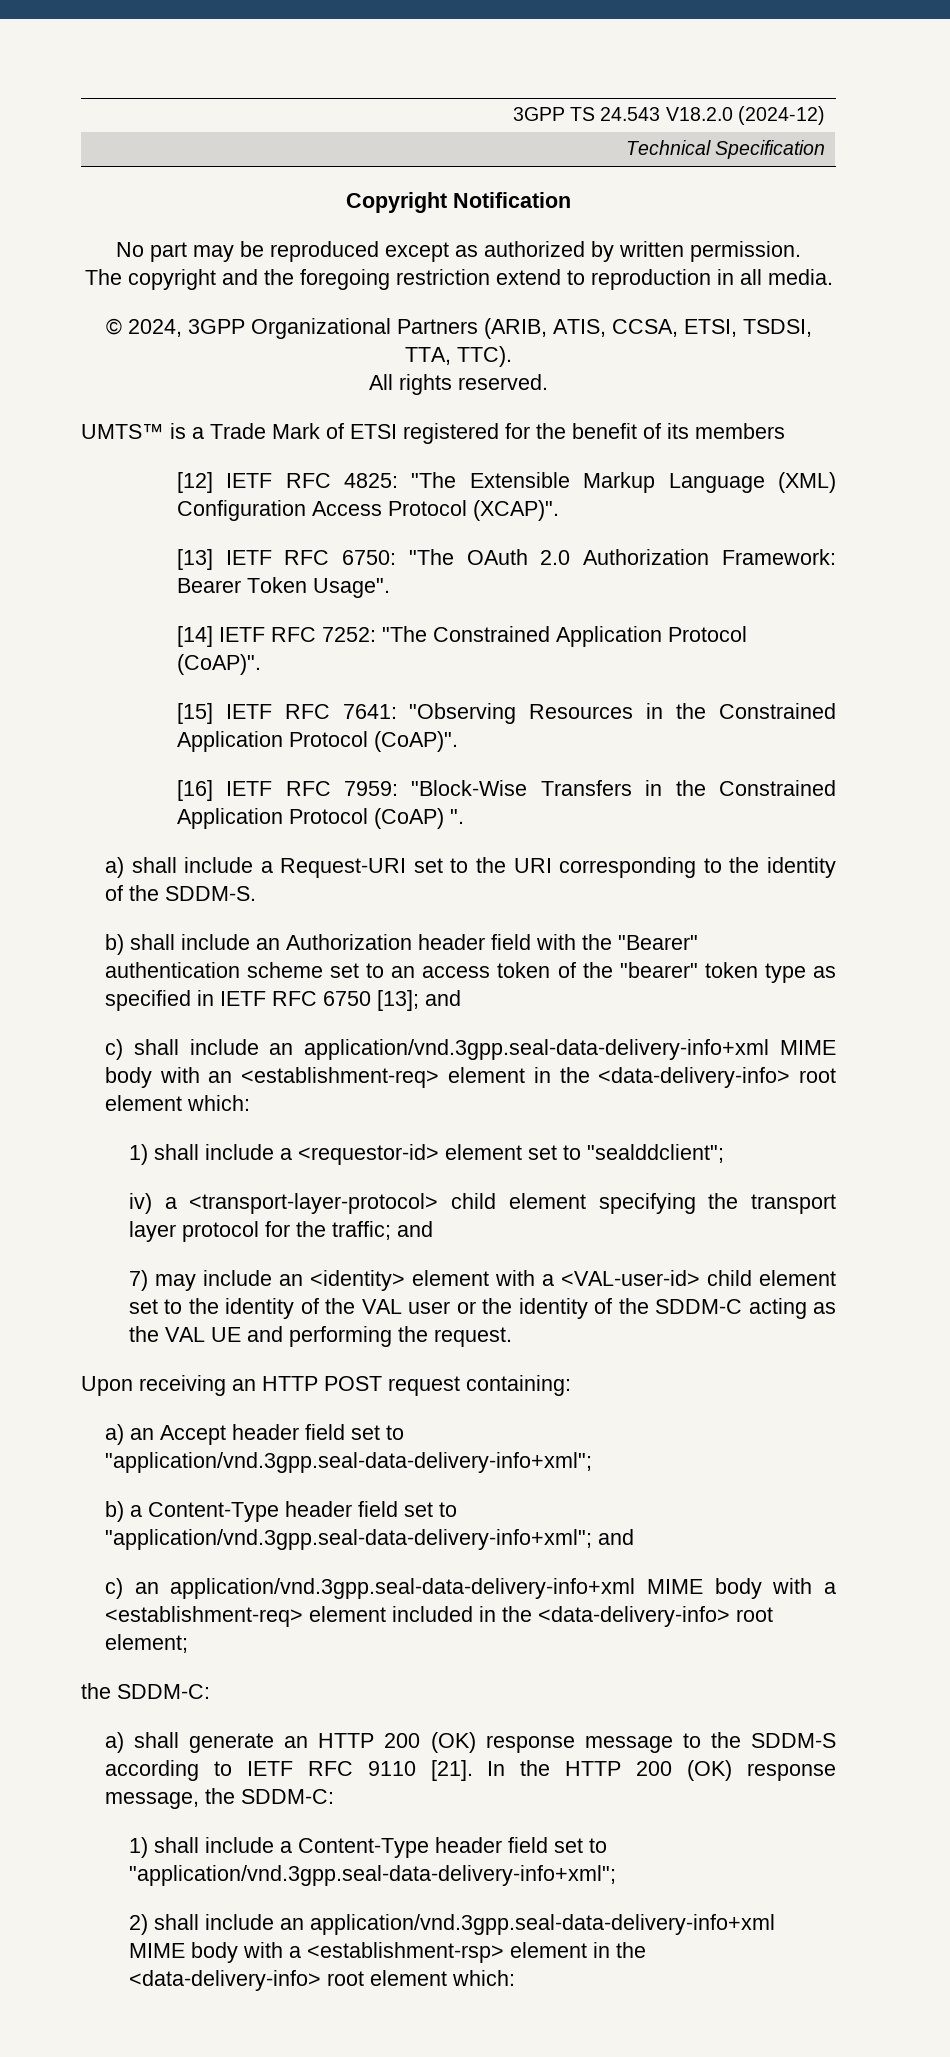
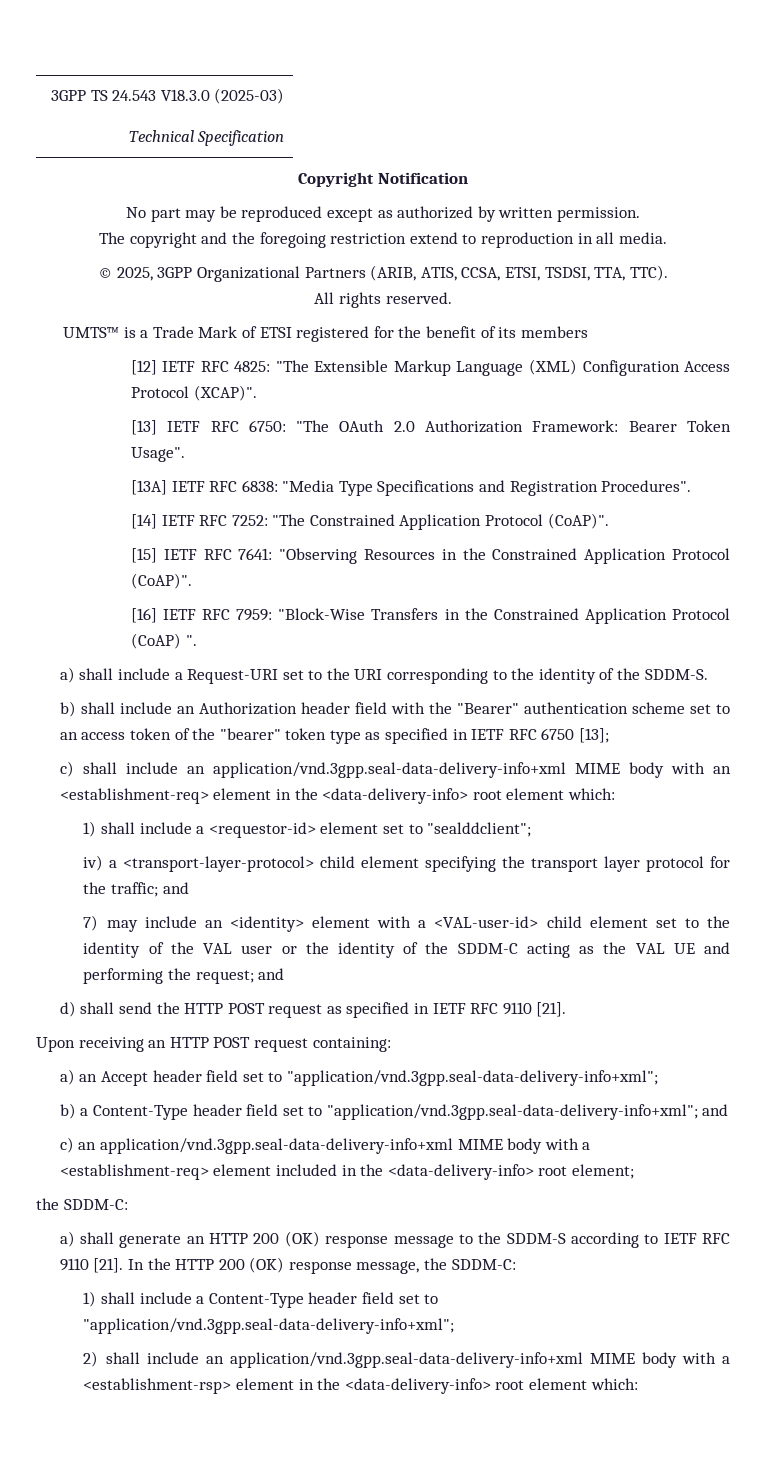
[665,106,825,125] V18.2.0 (2024-12) -> [160,88,285,104] V18.3.0 (2025-03)
[127,319,182,337] 2024, -> [116,267,153,281] 2025,
(390, 588) none -> [130,480,692,496] // [13A] IETF RFC 6838: "Media Type Specifications and Registration Procedures".
[424,990,461,1006] and -> (609, 735) none
[433,1327,512,1347] request. -> [195,968,285,984] [59,1001,567,1018] request; and // d) shall send the HTTP POST request as specified in IETF RFC 9110 [21].

